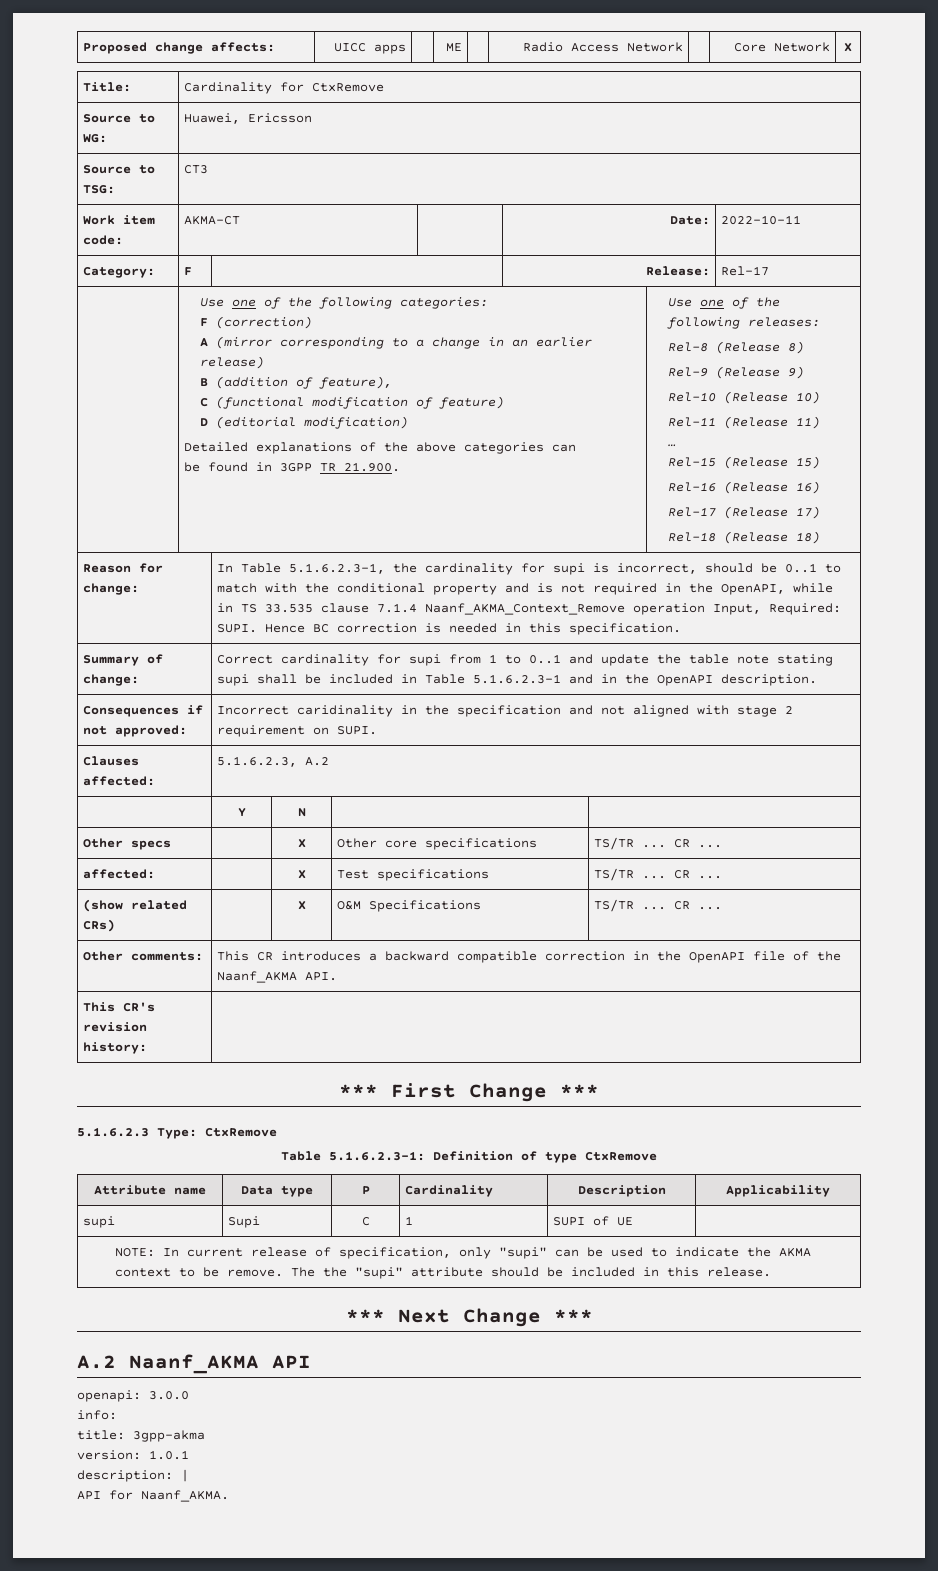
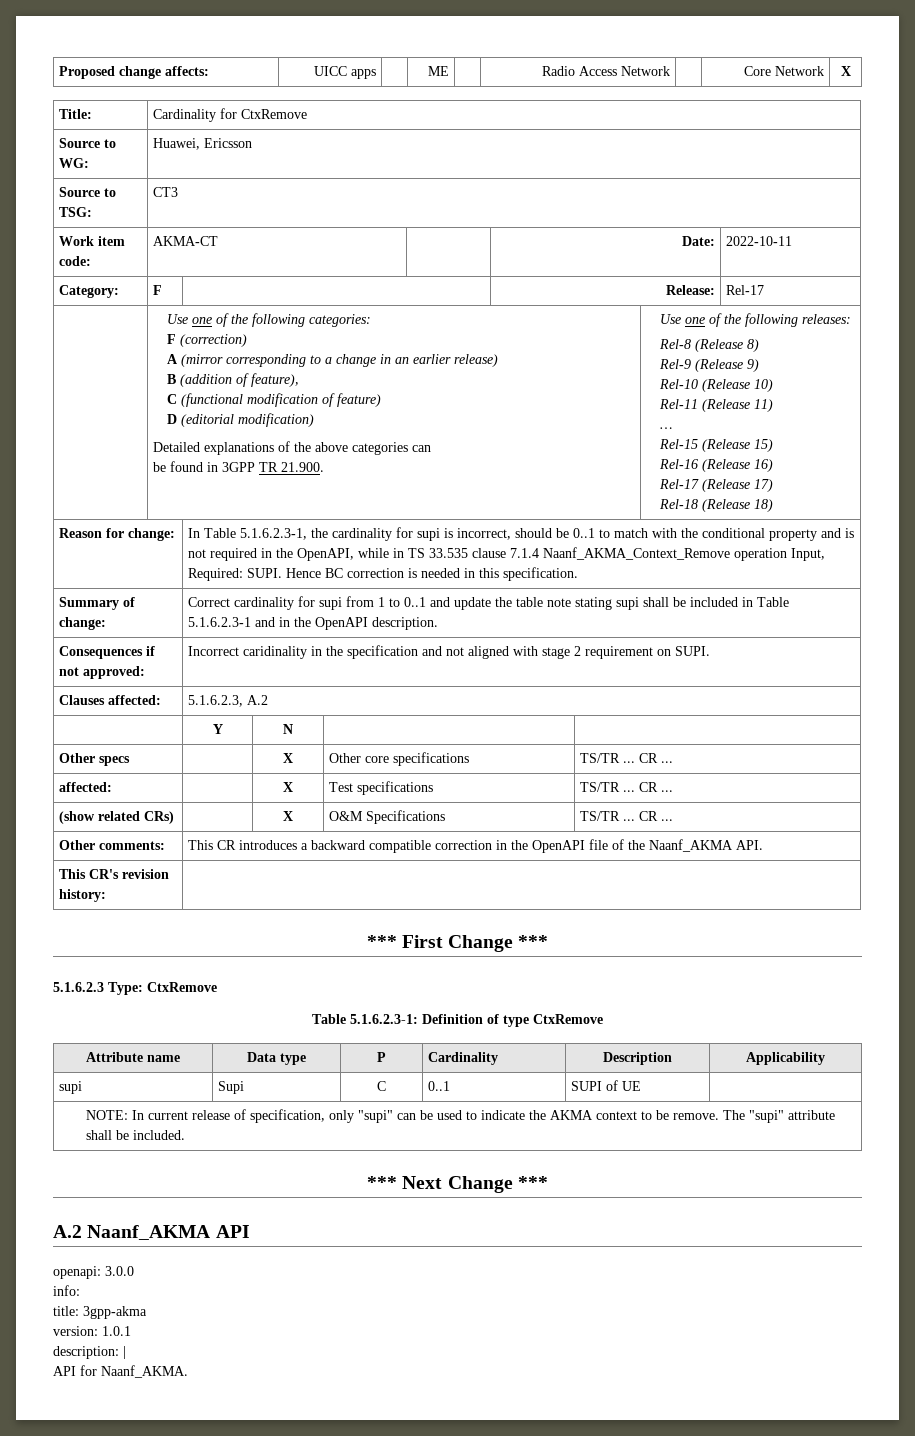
[404,1216,413,1225] 1 -> [428,1081,451,1091] 0..1
[322,1267,347,1277] the -> (746, 1115) none
[490,1267,771,1277] should be included in this release. -> [86,1130,186,1140] shall be included.

